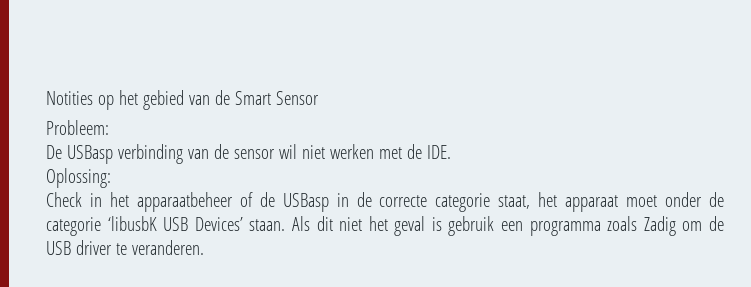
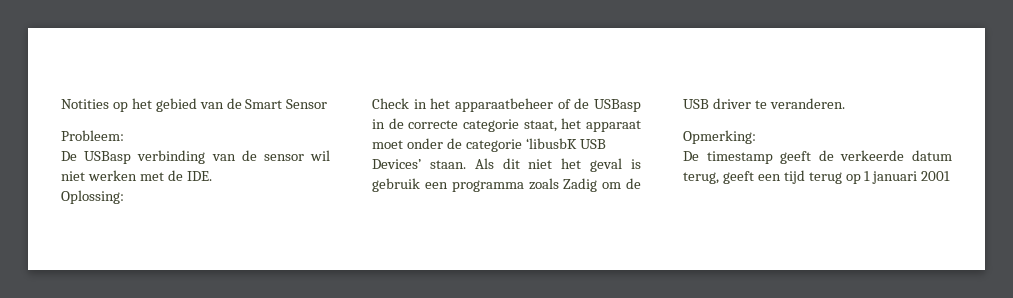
(204, 247) none -> [683,130,756,144] [683,150,952,164] [683,170,951,184] // Opmerking: // De timestamp geeft de verkeerde datum terug, geeft een tijd terug op 1 januari 2001

